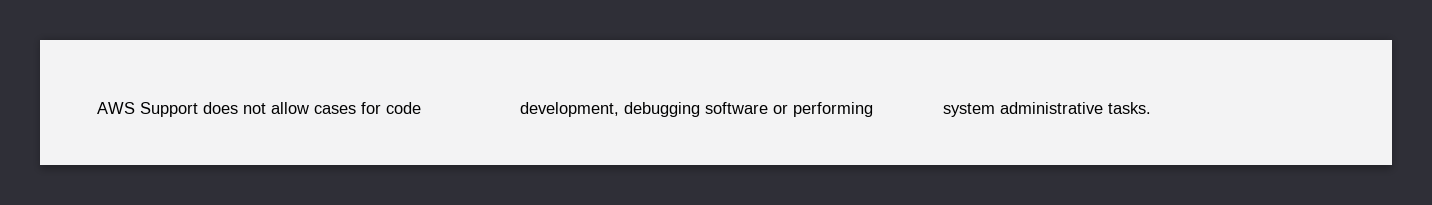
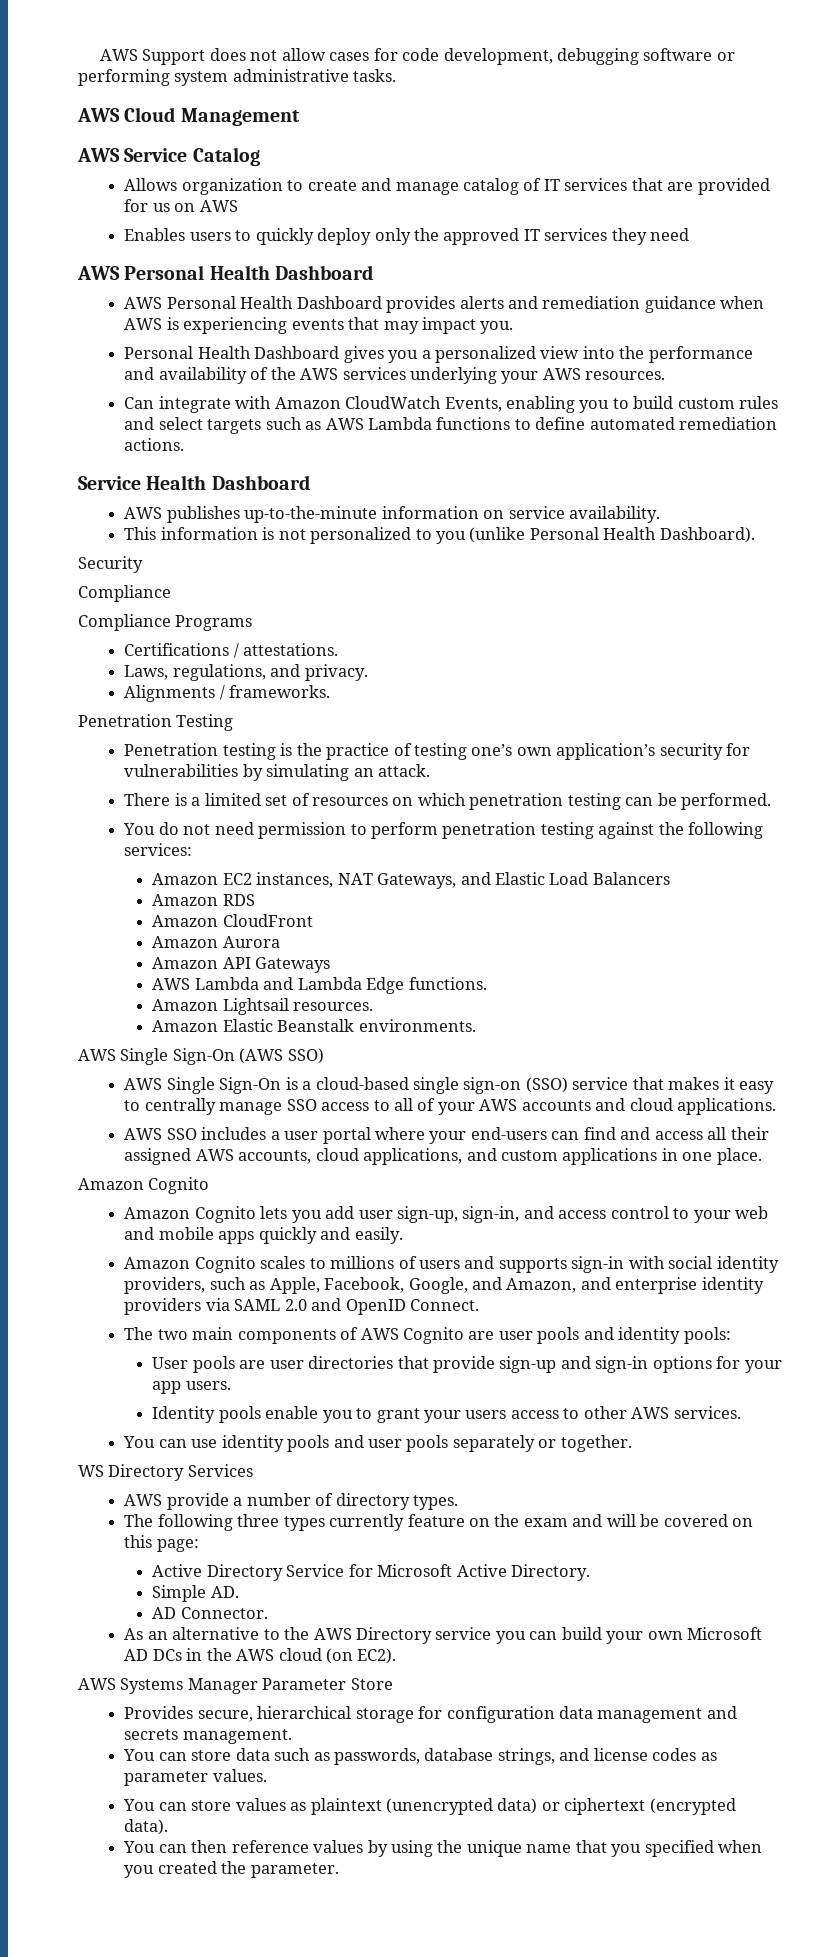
(1151, 108) none -> [77,107,300,126] [77,147,260,166] [124,178,770,195] [124,199,238,212] [124,228,690,245] [77,265,373,280] [124,296,765,313] [124,317,514,334] [124,346,753,363] [124,367,666,384] [124,396,779,413] [124,417,778,434] [124,438,185,451] [78,475,310,490] [124,506,660,523] [124,527,755,544] [78,556,143,573] [78,585,171,602] [78,614,253,631] [124,643,339,658] [124,664,368,681] [124,685,331,702] [78,714,234,731] [124,743,751,760] [124,764,431,781] [124,793,772,810] [123,822,764,839] [124,843,193,856] [152,872,670,889] [152,894,255,906] [152,914,313,927] [152,936,280,948] [152,957,331,973] [152,977,487,994] [152,998,374,1015] [152,1019,476,1032] [78,1048,324,1065] [124,1077,775,1094] [124,1098,777,1115] [124,1127,769,1144] [124,1148,762,1165] [78,1177,210,1194] [124,1206,769,1223] [124,1227,403,1244] [124,1256,779,1273] [124,1277,764,1294] [124,1298,479,1315] [124,1327,731,1344] [152,1356,782,1373] [152,1381,231,1394] [152,1406,741,1423] [123,1435,632,1452] [78,1464,253,1481] [124,1493,458,1510] [124,1514,754,1531] [124,1535,199,1552] [152,1564,591,1581] [152,1585,239,1602] [152,1607,268,1619] [124,1627,763,1644] [124,1648,397,1664] [78,1678,393,1694] [124,1706,737,1723] [124,1729,292,1744] [123,1748,717,1765] [124,1769,267,1786] [123,1798,736,1815] [124,1819,169,1835] [123,1840,763,1857] [124,1861,339,1878] // AWS Cloud Management // AWS Service Catalog // Allows organization to create and manage catalog of IT services that are provided for us on AWS // Enables users to quickly deploy only the approved IT services they need // AWS Personal Health Dashboard // AWS Personal Health Dashboard provides alerts and remediation guidance when AWS is experiencing events that may impact you. // Personal Health Dashboard gives you a personalized view into the performance and availability of the AWS services underlying your AWS resources. // Can integrate with Amazon CloudWatch Events, enabling you to build custom rules and select targets such as AWS Lambda functions to define automated remediation actions. // Service Health Dashboard // AWS publishes up-to-the-minute information on service availability. // This information is not personalized to you (unlike Personal Health Dashboard). // Security // Compliance // Compliance Programs // Certifications / attestations. // Laws, regulations, and privacy. // Alignments / frameworks. // Penetration Testing // Penetration testing is the practice of testing one’s own application’s security for vulnerabilities by simulating an attack. // There is a limited set of resources on which penetration testing can be performed. // You do not need permission to perform penetration testing against the following services: // Amazon EC2 instances, NAT Gateways, and Elastic Load Balancers // Amazon RDS // Amazon CloudFront // Amazon Aurora // Amazon API Gateways // AWS Lambda and Lambda Edge functions. // Amazon Lightsail resources. // Amazon Elastic Beanstalk environments. // AWS Single Sign-On (AWS SSO) // AWS Single Sign-On is a cloud-based single sign-on (SSO) service that makes it easy to centrally manage SSO access to all of your AWS accounts and cloud applications. // AWS SSO includes a user portal where your end-users can find and access all their assigned AWS accounts, cloud applications, and custom applications in one place. // Amazon Cognito // Amazon Cognito lets you add user sign-up, sign-in, and access control to your web and mobile apps quickly and easily. // Amazon Cognito scales to millions of users and supports sign-in with social identity providers, such as Apple, Facebook, Google, and Amazon, and enterprise identity providers via SAML 2.0 and OpenID Connect. // The two main components of AWS Cognito are user pools and identity pools: // User pools are user directories that provide sign-up and sign-in options for your app users. // Identity pools enable you to grant your users access to other AWS services. // You can use identity pools and user pools separately or together. // WS Directory Services // AWS provide a number of directory types. // The following three types currently feature on the exam and will be covered on this page: // Active Directory Service for Microsoft Active Directory. // Simple AD. // AD Connector. // As an alternative to the AWS Directory service you can build your own Microsoft AD DCs in the AWS cloud (on EC2). // AWS Systems Manager Parameter Store // Provides secure, hierarchical storage for configuration data management and secrets management. // You can store data such as passwords, database strings, and license codes as parameter values. // You can store values as plaintext (unencrypted data) or ciphertext (encrypted data). // You can then reference values by using the unique name that you specified when you created the parameter.

